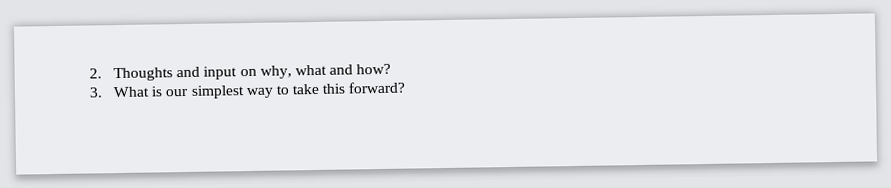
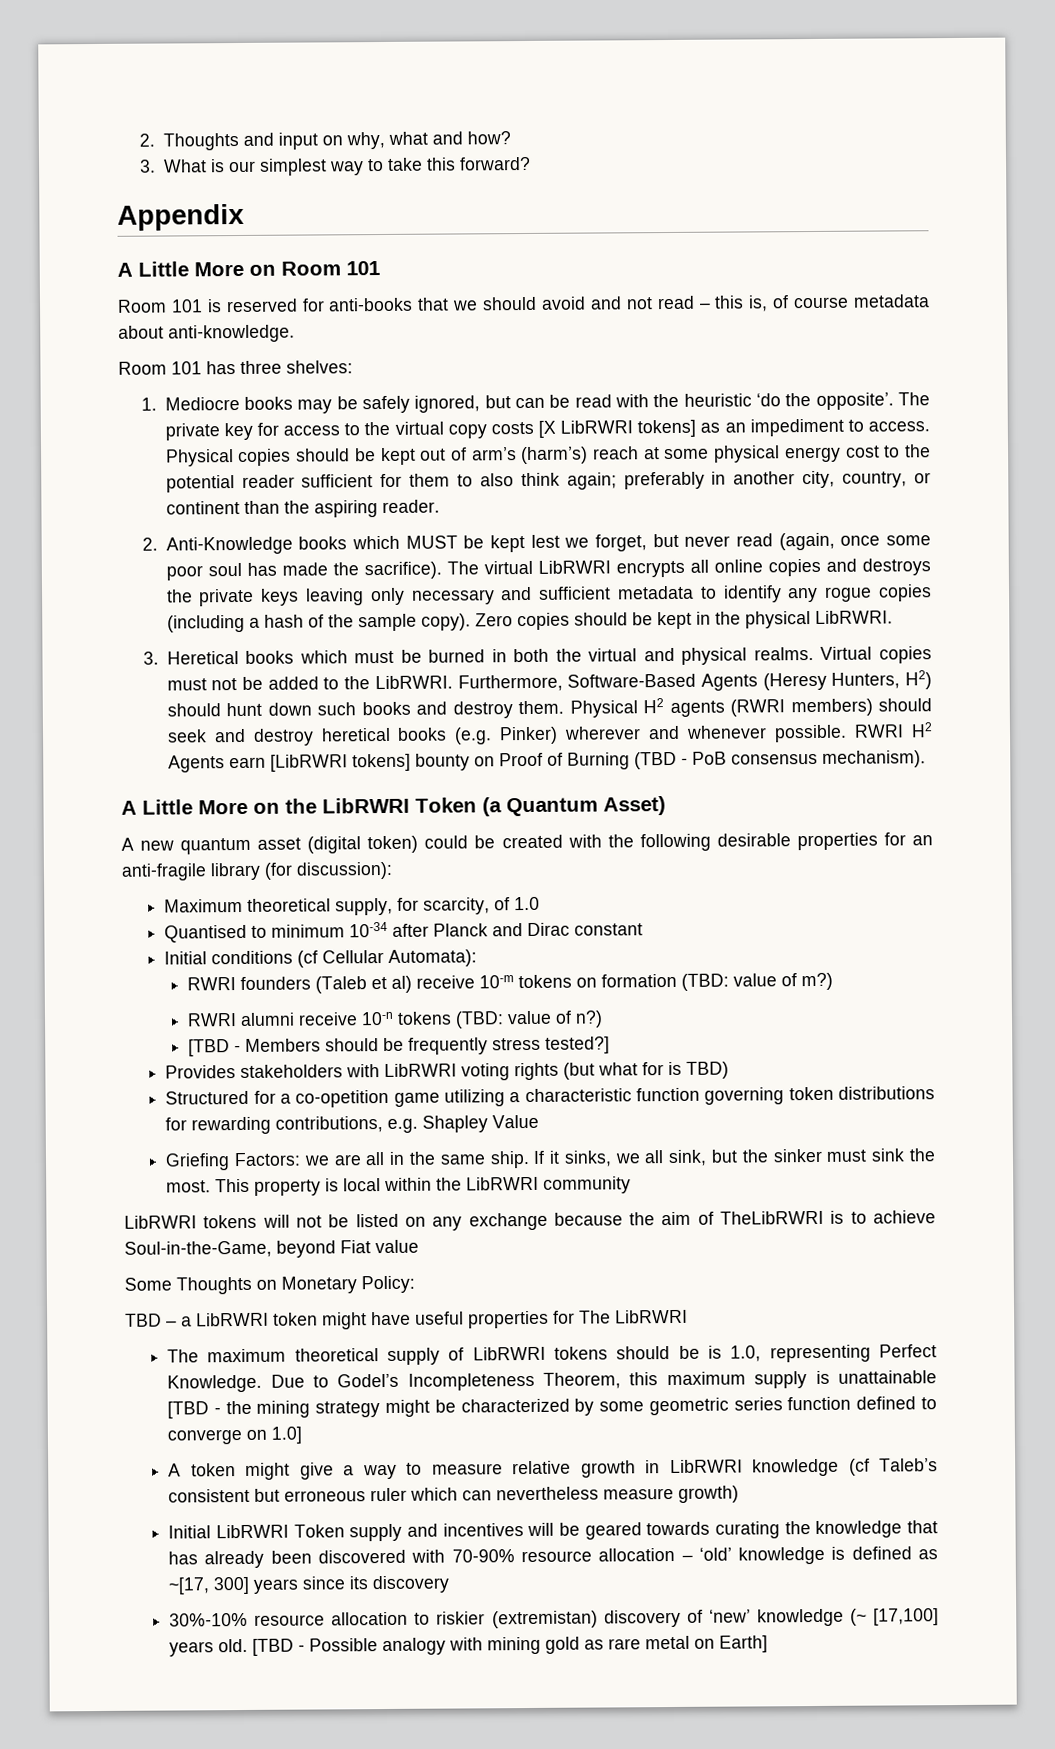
(406, 87) none -> [117,203,245,231] [117,261,380,277] [117,294,931,313] [118,324,295,343] [118,360,353,375] [140,392,931,414] [164,418,931,441] [165,444,932,467] [165,470,931,493] [165,499,440,518] [141,532,932,555] [165,558,931,581] [166,584,932,607] [166,610,893,633] [142,646,932,665] [166,670,933,692] [166,698,932,719] [166,722,934,746] [167,750,926,773] [121,796,666,817] [121,832,934,855] [121,861,393,881] [164,896,541,916] [164,921,644,943] [164,949,478,968] [187,972,834,994] [187,1010,604,1029] [188,1036,611,1057] [165,1061,730,1081] [165,1086,936,1108] [165,1114,540,1135] [165,1148,936,1171] [166,1176,632,1196] [124,1210,936,1231] [124,1239,419,1258] [124,1275,415,1295] [125,1309,688,1330] [167,1344,938,1365] [167,1370,937,1393] [167,1396,937,1419] [167,1426,303,1445] [168,1458,939,1480] [168,1485,740,1503] [168,1520,939,1542] [168,1546,938,1569] [168,1575,451,1595] [169,1608,939,1629] [169,1635,769,1657] // Appendix // A Little More on Room 101 // Room 101 is reserved for anti-books that we should avoid and not read – this is, of course metadata about anti-knowledge. // Room 101 has three shelves: // 1. Mediocre books may be safely ignored, but can be read with the heuristic ‘do the opposite’. The private key for access to the virtual copy costs [X LibRWRI tokens] as an impediment to access. Physical copies should be kept out of arm’s (harm’s) reach at some physical energy cost to the potential reader sufficient for them to also think again; preferably in another city, country, or continent than the aspiring reader. // 2. Anti-Knowledge books which MUST be kept lest we forget, but never read (again, once some poor soul has made the sacrifice). The virtual LibRWRI encrypts all online copies and destroys the private keys leaving only necessary and sufficient metadata to identify any rogue copies (including a hash of the sample copy). Zero copies should be kept in the physical LibRWRI. // 3. Heretical books which must be burned in both the virtual and physical realms. Virtual copies must not be added to the LibRWRI. Furthermore, Software-Based Agents (Heresy Hunters, H2) should hunt down such books and destroy them. Physical H2 agents (RWRI members) should seek and destroy heretical books (e.g. Pinker) wherever and whenever possible. RWRI H2 Agents earn [LibRWRI tokens] bounty on Proof of Burning (TBD - PoB consensus mechanism). // A Little More on the LibRWRI Token (a Quantum Asset) // A new quantum asset (digital token) could be created with the following desirable properties for an anti-fragile library (for discussion): // Maximum theoretical supply, for scarcity, of 1.0 // Quantised to minimum 10-34 after Planck and Dirac constant // Initial conditions (cf Cellular Automata): // RWRI founders (Taleb et al) receive 10-m tokens on formation (TBD: value of m?) // RWRI alumni receive 10-n tokens (TBD: value of n?) // [TBD - Members should be frequently stress tested?] // Provides stakeholders with LibRWRI voting rights (but what for is TBD) // Structured for a co-opetition game utilizing a characteristic function governing token distributions for rewarding contributions, e.g. Shapley Value // Griefing Factors: we are all in the same ship. If it sinks, we all sink, but the sinker must sink the most. This property is local within the LibRWRI community // LibRWRI tokens will not be listed on any exchange because the aim of TheLibRWRI is to achieve Soul-in-the-Game, beyond Fiat value // Some Thoughts on Monetary Policy: // TBD – a LibRWRI token might have useful properties for The LibRWRI // The maximum theoretical supply of LibRWRI tokens should be is 1.0, representing Perfect Knowledge. Due to Godel’s Incompleteness Theorem, this maximum supply is unattainable [TBD - the mining strategy might be characterized by some geometric series function defined to converge on 1.0] // A token might give a way to measure relative growth in LibRWRI knowledge (cf Taleb’s consistent but erroneous ruler which can nevertheless measure growth) // Initial LibRWRI Token supply and incentives will be geared towards curating the knowledge that has already been discovered with 70-90% resource allocation – ‘old’ knowledge is defined as ~[17, 300] years since its discovery // 30%-10% resource allocation to riskier (extremistan) discovery of ‘new’ knowledge (~ [17,100] years old. [TBD - Possible analogy with mining gold as rare metal on Earth]

